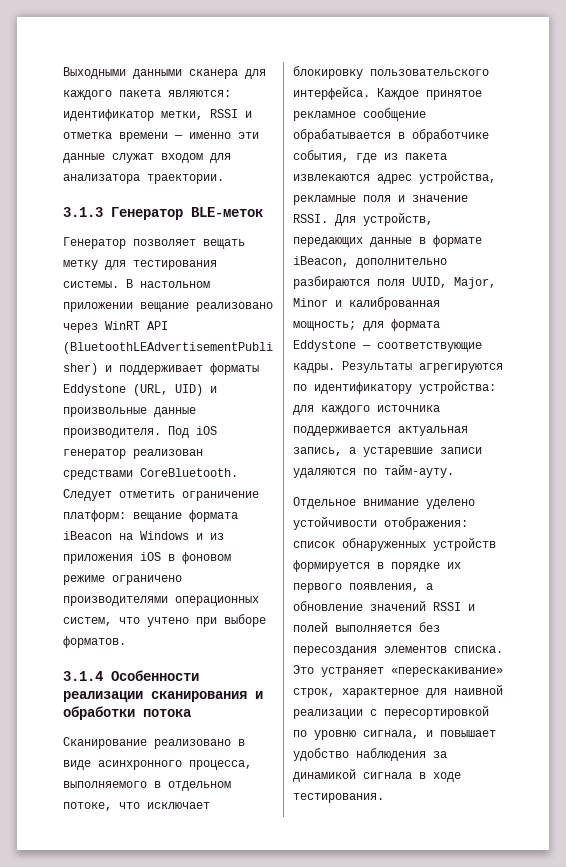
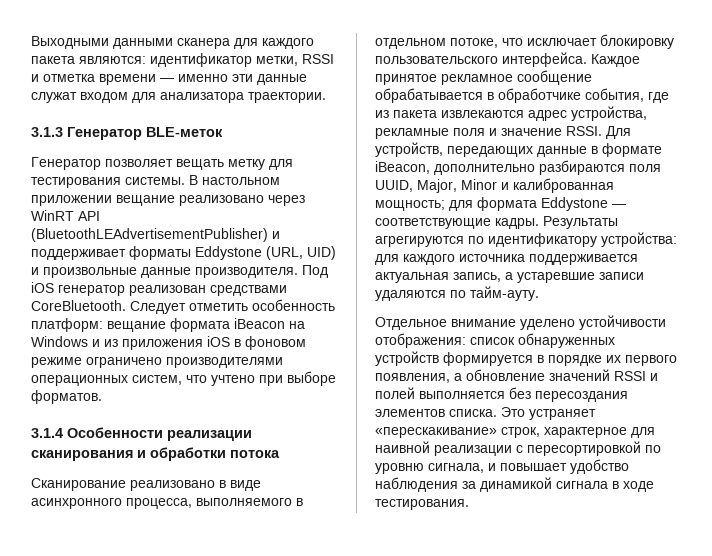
[182,491,259,501] ограничение -> [252,299,335,311] особенность

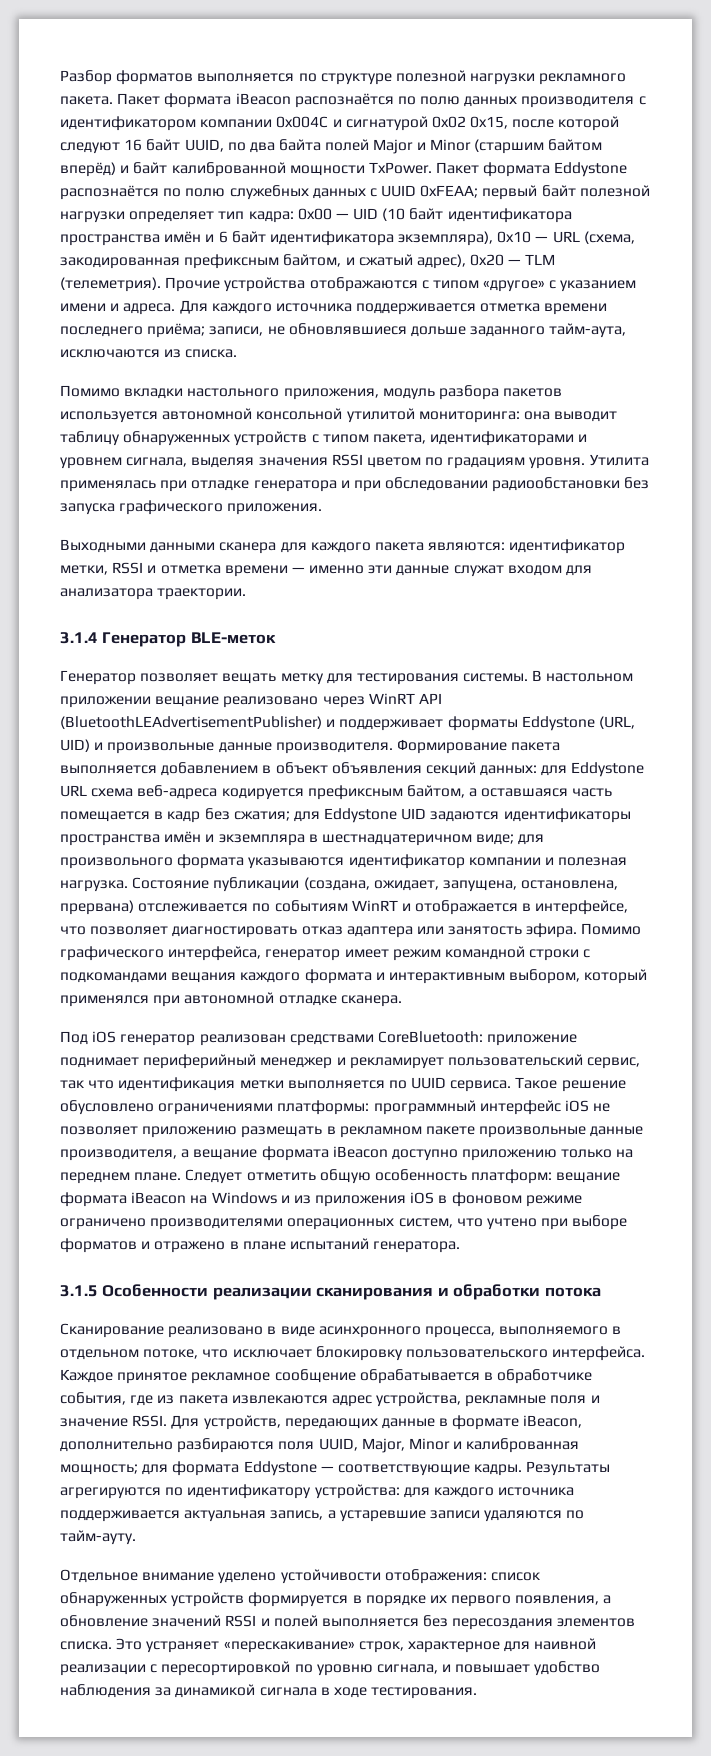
(31, 42) none -> [60,70,627,85] [60,93,646,108] [60,116,620,131] [60,139,603,154] [60,162,628,177] [60,185,650,200] [60,208,572,223] [60,231,635,246] [60,254,556,269] [60,277,637,292] [60,300,608,315] [60,323,627,338] [60,349,238,358] [60,385,563,400] [60,408,618,423] [60,431,588,446] [60,454,649,469] [60,477,650,492] [60,500,323,515] Разбор форматов выполняется по структуре полезной нагрузки рекламного пакета. Пакет формата iBeacon распознаётся по полю данных производителя с идентификатором компании 0x004C и сигнатурой 0x02 0x15, после которой следуют 16 байт UUID, по два байта полей Major и Minor (старшим байтом вперёд) и байт калиброванной мощности TxPower. Пакет формата Eddystone распознаётся по полю служебных данных с UUID 0xFEAA; первый байт полезной нагрузки определяет тип кадра: 0x00 — UID (10 байт идентификатора пространства имён и 6 байт идентификатора экземпляра), 0x10 — URL (схема, закодированная префиксным байтом, и сжатый адрес), 0x20 — TLM (телеметрия). Прочие устройства отображаются с типом «другое» с указанием имени и адреса. Для каждого источника поддерживается отметка времени последнего приёма; записи, не обновлявшиеся дольше заданного тайм-аута, исключаются из списка. // Помимо вкладки настольного приложения, модуль разбора пакетов используется автономной консольной утилитой мониторинга: она выводит таблицу обнаруженных устройств с типом пакета, идентификаторами и уровнем сигнала, выделяя значения RSSI цветом по градациям уровня. Утилита применялась при отладке генератора и при обследовании радиообстановки без запуска графического приложения. //
[31,127,63,137] 3.1.3 -> [60,632,98,644] 3.1.4
(298, 272) none -> [396,739,561,754] [60,762,645,777] [60,785,613,800] [60,808,631,823] [60,831,545,846] [60,854,628,869] [60,877,619,892] [60,900,629,915] [60,923,642,938] [60,946,591,961] [60,969,648,984] [60,992,402,1007] Формирование пакета выполняется добавлением в объект объявления секций данных: для Eddystone URL схема веб-адреса кодируется префиксным байтом, а оставшаяся часть помещается в кадр без сжатия; для Eddystone UID задаются идентификаторы пространства имён и экземпляра в шестнадцатеричном виде; для произвольного формата указываются идентификатор компании и полезная нагрузка. Состояние публикации (создана, ожидает, запущена, остановлена, прервана) отслеживается по событиям WinRT и отображается в интерфейсе, что позволяет диагностировать отказ адаптера или занятость эфира. Помимо графического интерфейса, генератор имеет режим командной строки с подкомандами вещания каждого формата и интерактивным выбором, который применялся при автономной отладке сканера. //
[31,300,126,311] CoreBluetooth. -> [377,1031,578,1046] [60,1054,641,1069] [60,1077,626,1092] [60,1100,611,1115] [60,1126,644,1138] [60,1146,634,1161] [60,1172,182,1184] CoreBluetooth: приложение поднимает периферийный менеджер и рекламирует пользовательский сервис, так что идентификация метки выполняется по UUID сервиса. Такое решение обусловлено ограничениями платформы: программный интерфейс iOS не позволяет приложению размещать в рекламном пакете произвольные данные производителя, а вещание формата iBeacon доступно приложению только на переднем плане.
(248, 307) none -> [319,1169,371,1184] общую
[31,390,102,404] [31,428,63,438] форматов. // 3.1.4 -> [60,1238,461,1253] [60,1285,98,1297] форматов и отражено в плане испытаний генератора. // 3.1.5

